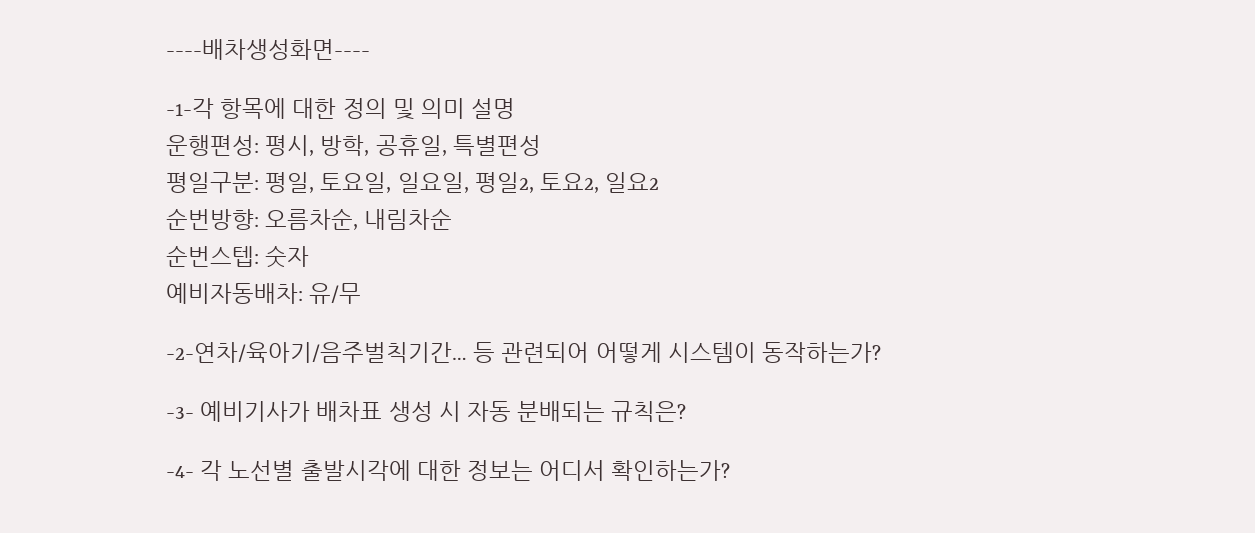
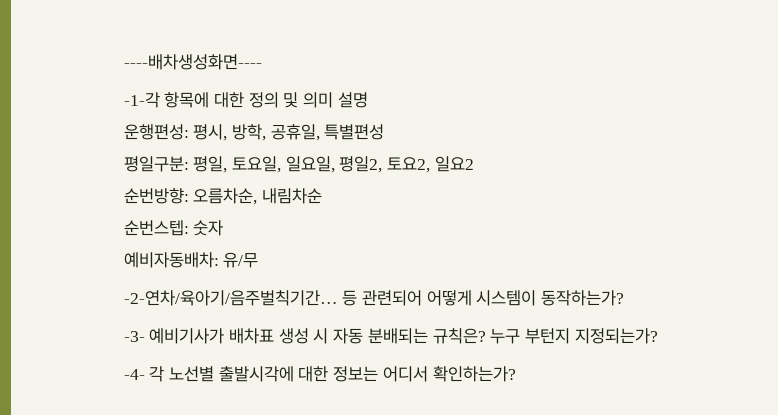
(687, 411) none -> [490,328,658,344] 누구 부턴지 지정되는가?

